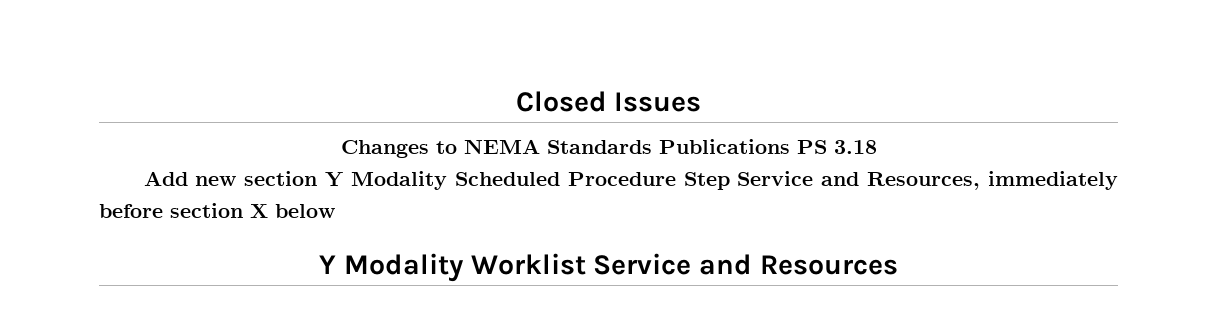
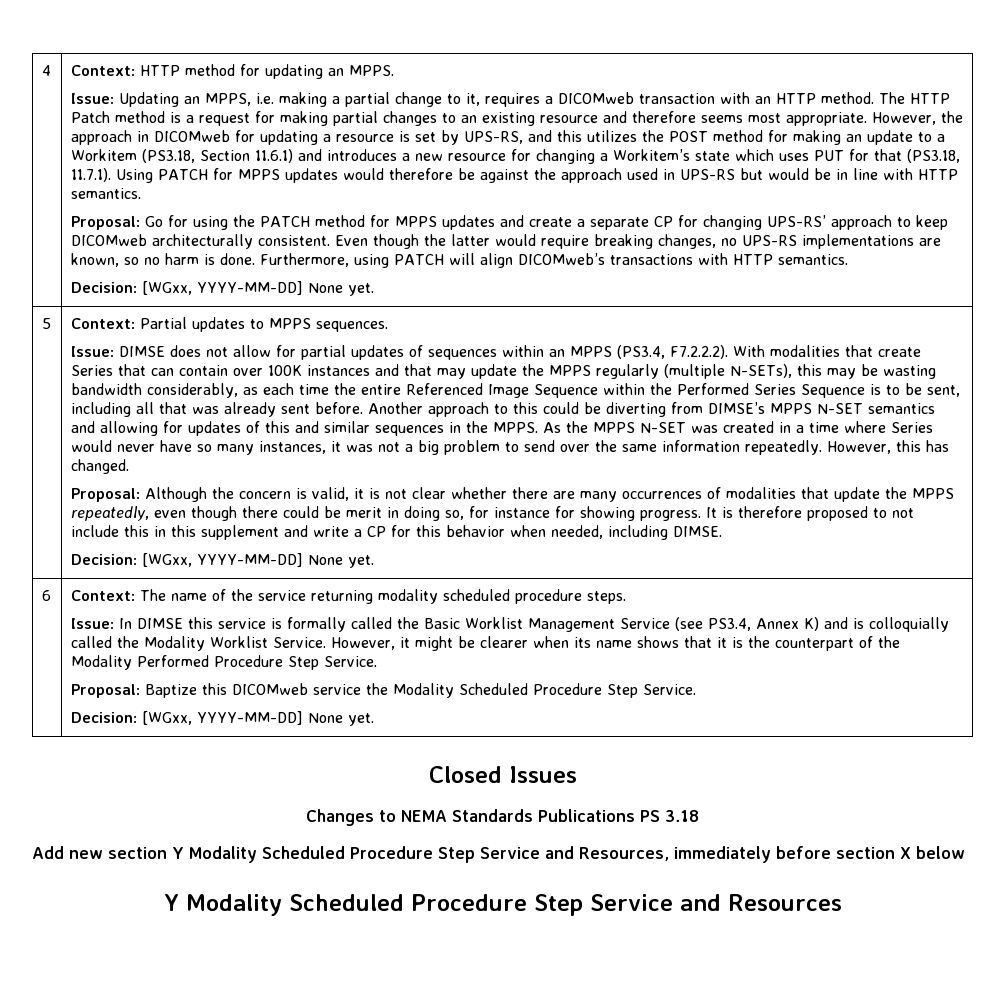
(515, 101) none -> [41,65,51,76] [70,64,394,79] [70,92,950,107] [70,111,963,126] [70,130,945,145] [70,149,960,164] [70,168,958,183] [70,188,141,199] [70,215,948,230] [70,234,941,249] [70,253,848,268] [70,281,374,296] [41,318,51,329] [70,317,388,332] [70,345,921,360] [70,364,936,379] [70,383,960,398] [70,402,935,417] [70,421,933,436] [70,440,949,455] [70,459,129,474] [70,487,954,502] [70,506,914,521] [70,525,722,540] [70,553,374,568] [41,590,51,601] [70,589,626,604] [70,617,949,632] [70,636,900,651] [70,655,377,670] [70,683,696,698] [70,711,374,726] 4 | Context: HTTP method for updating an MPPS. // Issue: Updating an MPPS, i.e. making a partial change to it, requires a DICOMweb transaction with an HTTP method. The HTTP Patch method is a request for making partial changes to an existing resource and therefore seems most appropriate. However, the approach in DICOMweb for updating a resource is set by UPS-RS, and this utilizes the POST method for making an update to a Workitem (PS3.18, Section 11.6.1) and introduces a new resource for changing a Workitem’s state which uses PUT for that (PS3.18, 11.7.1). Using PATCH for MPPS updates would therefore be against the approach used in UPS-RS but would be in line with HTTP semantics. // Proposal: Go for using the PATCH method for MPPS updates and create a separate CP for changing UPS-RS’ approach to keep DICOMweb architecturally consistent. Even though the latter would require breaking changes, no UPS-RS implementations are known, so no harm is done. Furthermore, using PATCH will align DICOMweb’s transactions with HTTP semantics. // Decision: [WGxx, YYYY-MM-DD] None yet. // 5 | Context: Partial updates to MPPS sequences. // Issue: DIMSE does not allow for partial updates of sequences within an MPPS (PS3.4, F7.2.2.2). With modalities that create Series that can contain over 100K instances and that may update the MPPS regularly (multiple N-SETs), this may be wasting bandwidth considerably, as each time the entire Referenced Image Sequence within the Performed Series Sequence is to be sent, including all that was already sent before. Another approach to this could be diverting from DIMSE’s MPPS N-SET semantics and allowing for updates of this and similar sequences in the MPPS. As the MPPS N-SET was created in a time where Series would never have so many instances, it was not a big problem to send over the same information repeatedly. However, this has changed. // Proposal: Although the concern is valid, it is not clear whether there are many occurrences of modalities that update the MPPS repeatedly, even though there could be merit in doing so, for instance for showing progress. It is therefore proposed to not include this in this supplement and write a CP for this behavior when needed, including DIMSE. // Decision: [WGxx, YYYY-MM-DD] None yet. // 6 | Context: The name of the service returning modality scheduled procedure steps. // Issue: In DIMSE this service is formally called the Basic Worklist Management Service (see PS3.4, Annex K) and is colloquially called the Modality Worklist Service. However, it might be clearer when its name shows that it is the counterpart of the Modality Performed Procedure Step Service. // Proposal: Baptize this DICOMweb service the Modality Scheduled Procedure Step Service. // Decision: [WGxx, YYYY-MM-DD] None yet. //
[470,253,586,275] Worklist -> [288,894,583,916] Scheduled Procedure Step

